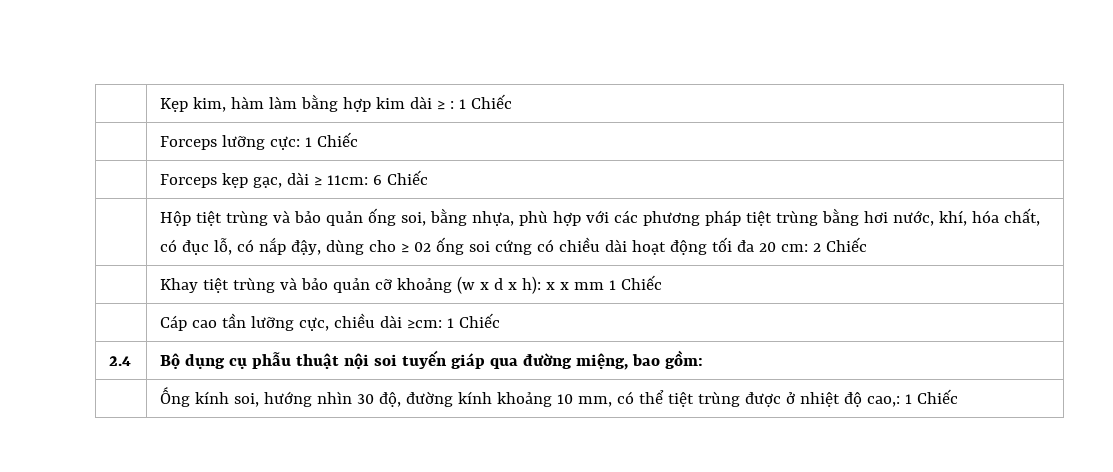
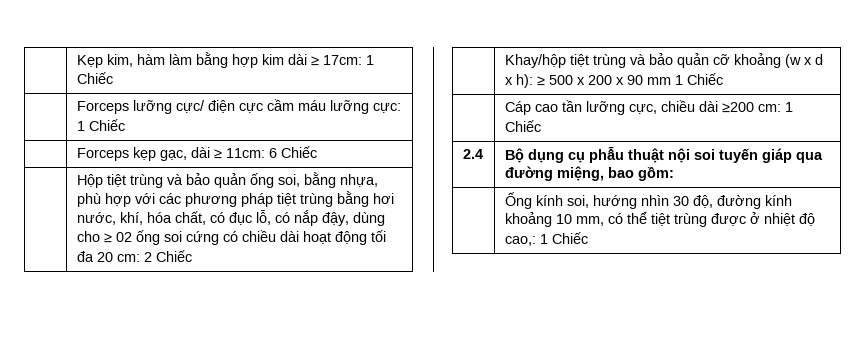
[449,101,454,109] : -> [322,55,362,65] 17cm:
(266, 142) none -> [175,99,369,114] cực/ điện cực cầm máu lưỡng
[160,278,199,293] Khay -> [504,54,566,68] Khay/hộp
[545,282,569,290] x x -> [536,75,643,86] ≥ 500 x 200 x 90
[406,319,442,329] ≥cm: -> [721,102,781,113] ≥200 cm:

